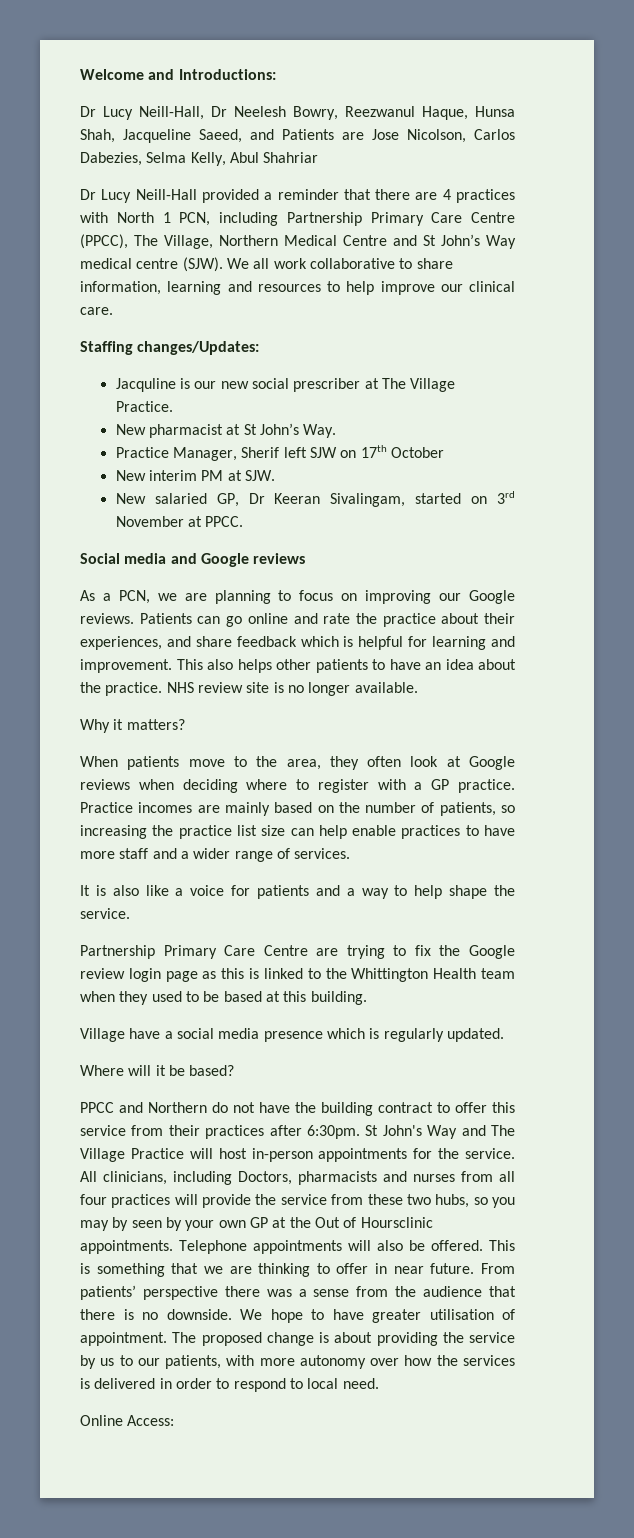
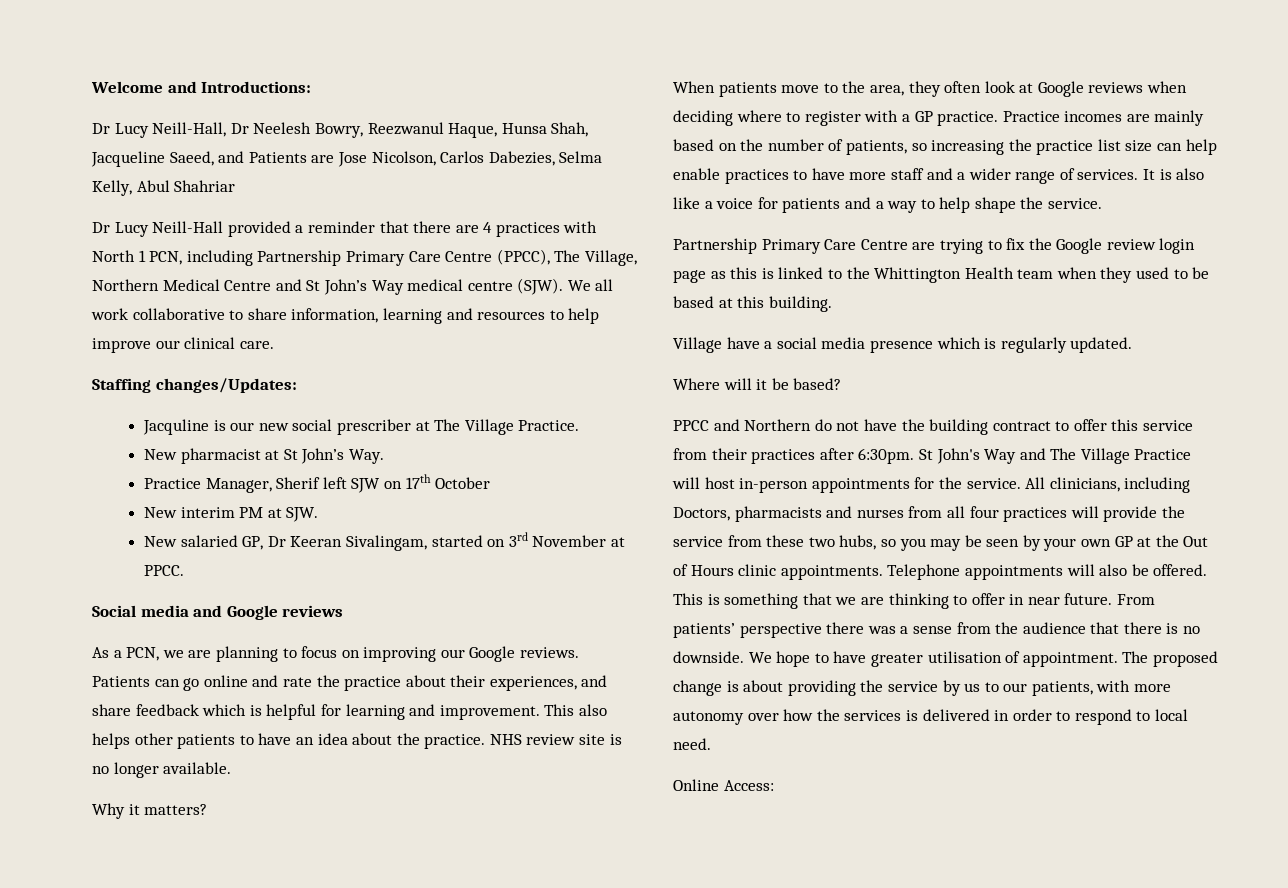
(351, 853) // -> (1139, 174) none
[112,1217,129,1231] by -> [964,535,982,547] be
[360,1217,433,1228] Hoursclinic -> [690,564,777,576] Hours clinic

